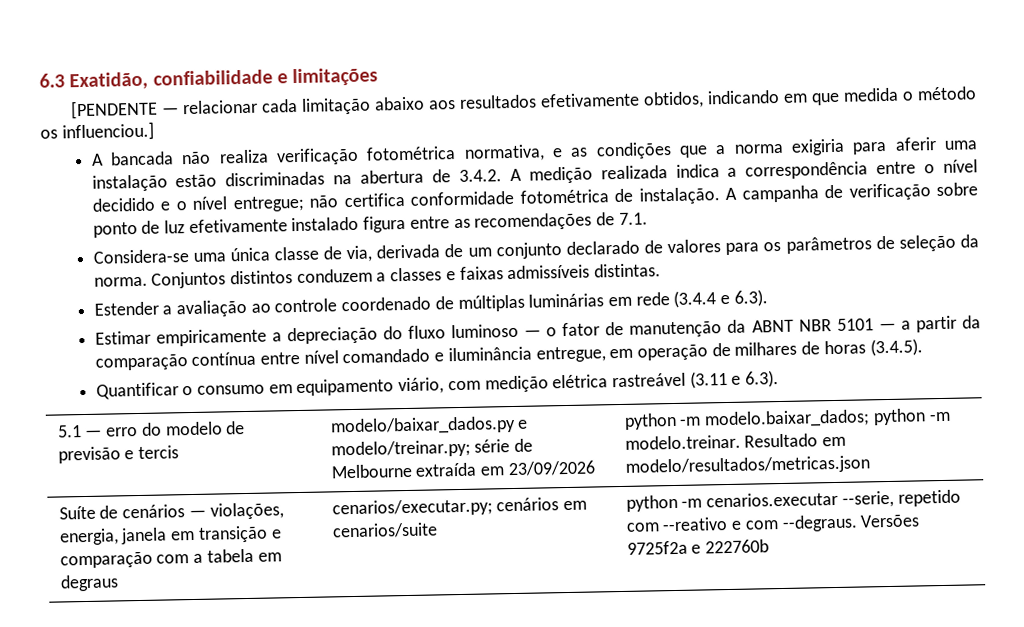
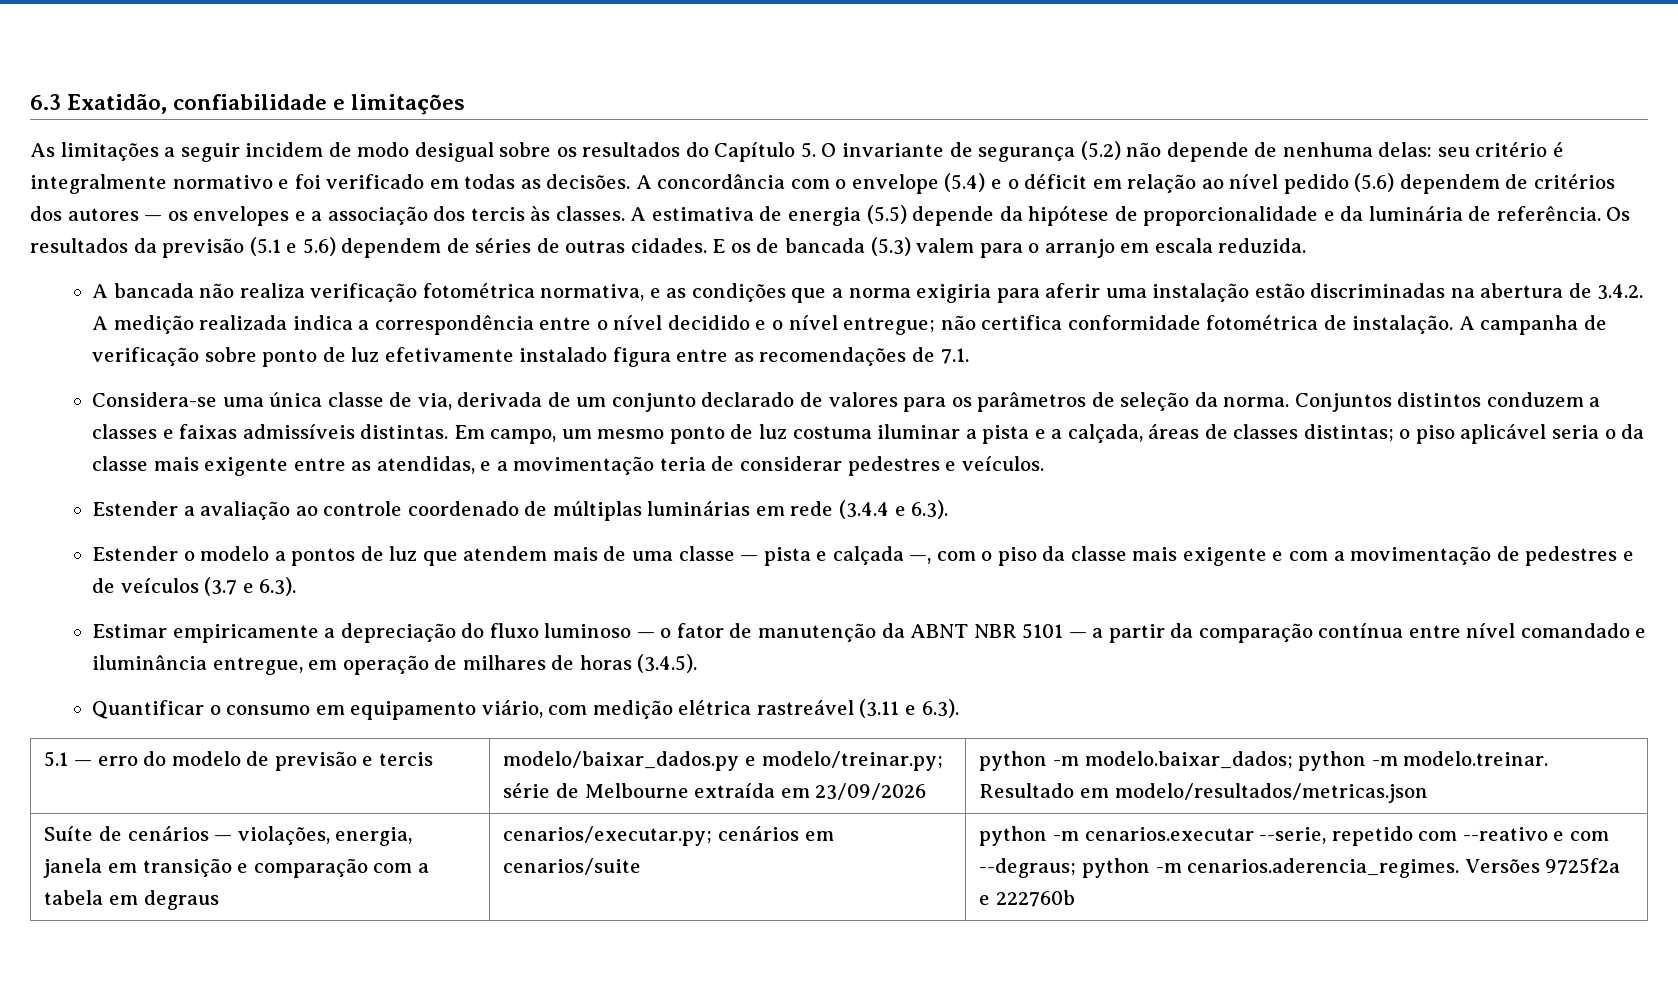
[69,86,977,120] [40,121,155,142] [PENDENTE — relacionar cada limitação abaixo aos resultados efetivamente obtidos, indicando em que medida o método os influenciou.] -> [30,141,1564,162] [30,173,1615,194] [30,205,1631,226] [30,237,1307,258] As limitações a seguir incidem de modo desigual sobre os resultados do Capítulo 5. O invariante de segurança (5.2) não depende de nenhuma delas: seu critério é integralmente normativo e foi verificado em todas as decisões. A concordância com o envelope (5.4) e o déficit em relação ao nível pedido (5.6) dependem de critérios dos autores — os envelopes e a associação dos tercis às classes. A estimativa de energia (5.5) depende da hipótese de proporcionalidade e da luminária de referência. Os resultados da previsão (5.1 e 5.6) dependem de séries de outras cidades. E os de bancada (5.3) valem para o arranjo em escala reduzida.
(662, 270) none -> [453,424,1645,444] [92,456,1044,476] Em campo, um mesmo ponto de luz costuma iluminar a pista e a calçada, áreas de classes distintas; o piso aplicável seria o da classe mais exigente entre as atendidas, e a movimentação teria de considerar pedestres e veículos.
(768, 298) none -> [92,546,1634,566] [92,577,297,596] // Estender o modelo a pontos de luz que atendem mais de uma classe — pista e calçada —, com o piso da classe mais exigente e com a movimentação de pedestres e de veículos (3.7 e 6.3).
[781,514,858,532] --degraus. -> [979,858,1460,878] --degraus; python -m cenarios.aderencia_regimes.

